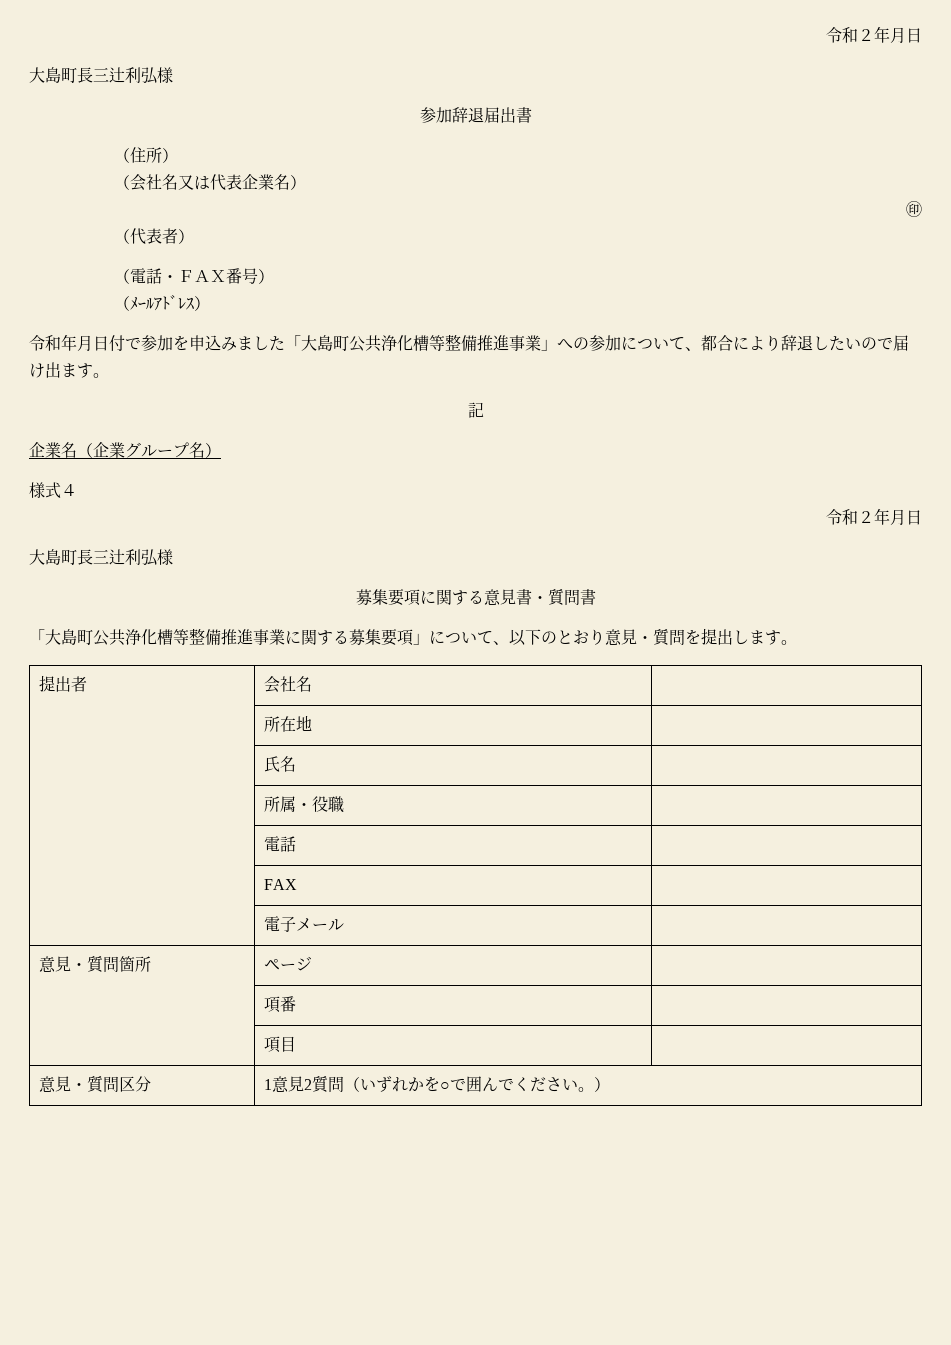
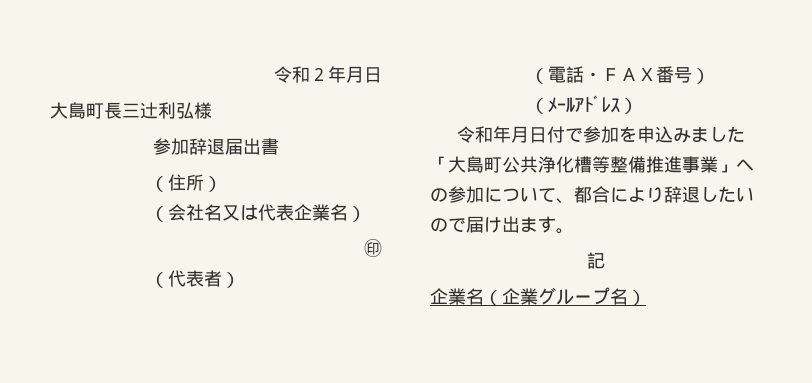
[29,482,77,498] [826,508,922,525] [29,549,173,566] [355,589,596,606] [29,628,797,646] [38,675,87,692] [263,676,312,693] [263,715,312,732] [263,756,296,772] [263,796,344,813] [263,836,296,852] [263,879,297,890] [263,916,344,932] [38,956,151,973] [263,956,312,971] [263,996,296,1013] [263,1036,296,1053] [38,1076,151,1093] [263,1076,610,1093] // 様式４ // 令和２年月日 // 大島町長三辻利弘様 // 募集要項に関する意見書・質問書 // 「大島町公共浄化槽等整備推進事業に関する募集要項」について、以下のとおり意見・質問を提出します。 // 提出者 | 会社名 | // | 所在地 | // | 氏名 | // | 所属・役職 | // | 電話 | // | FAX | // | 電子メール | // 意見・質問箇所 | ページ | // | 項番 | // | 項目 | // 意見・質問区分 | 1意見2質問（いずれかを○で囲んでください。） -> (646, 298) none

